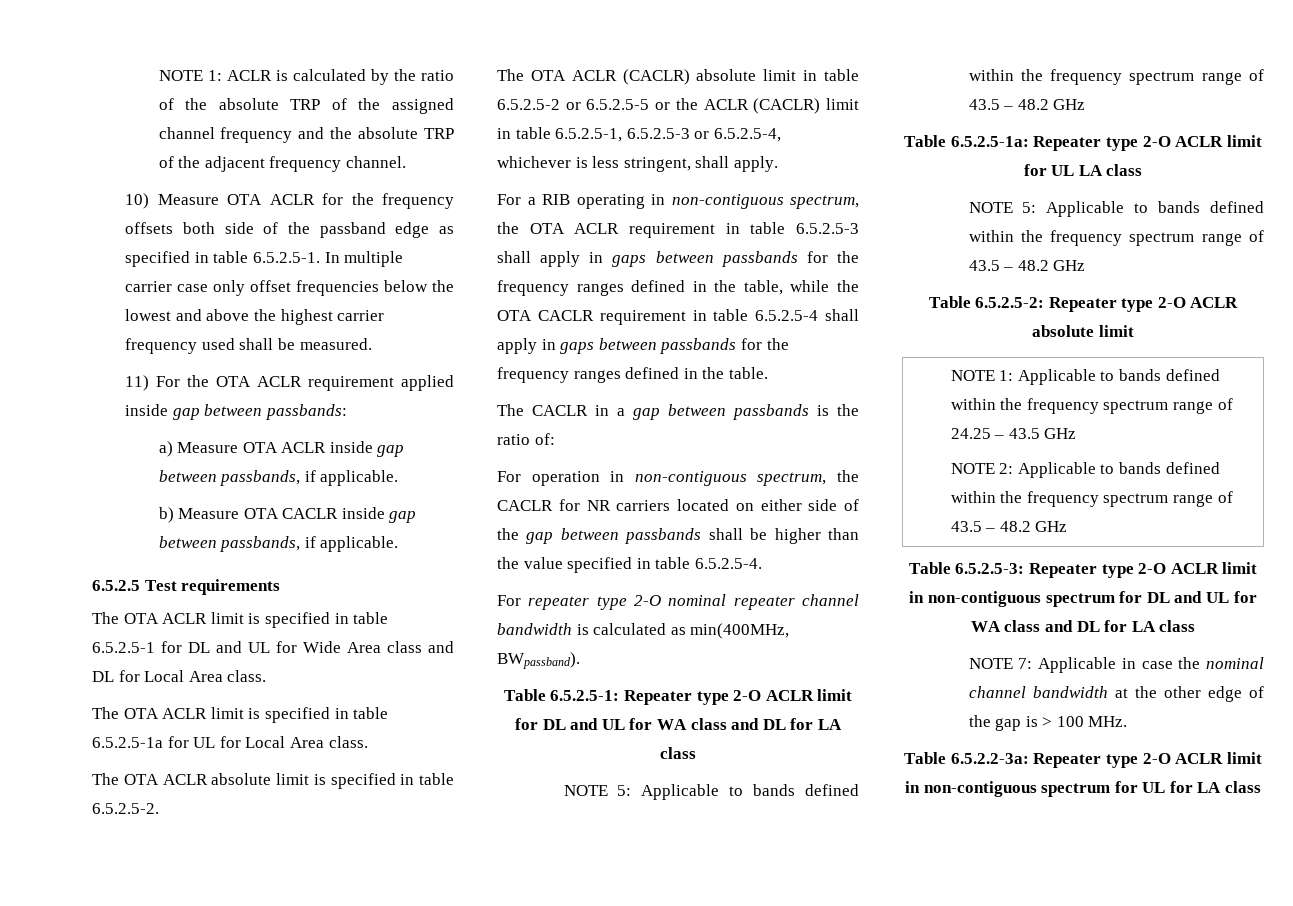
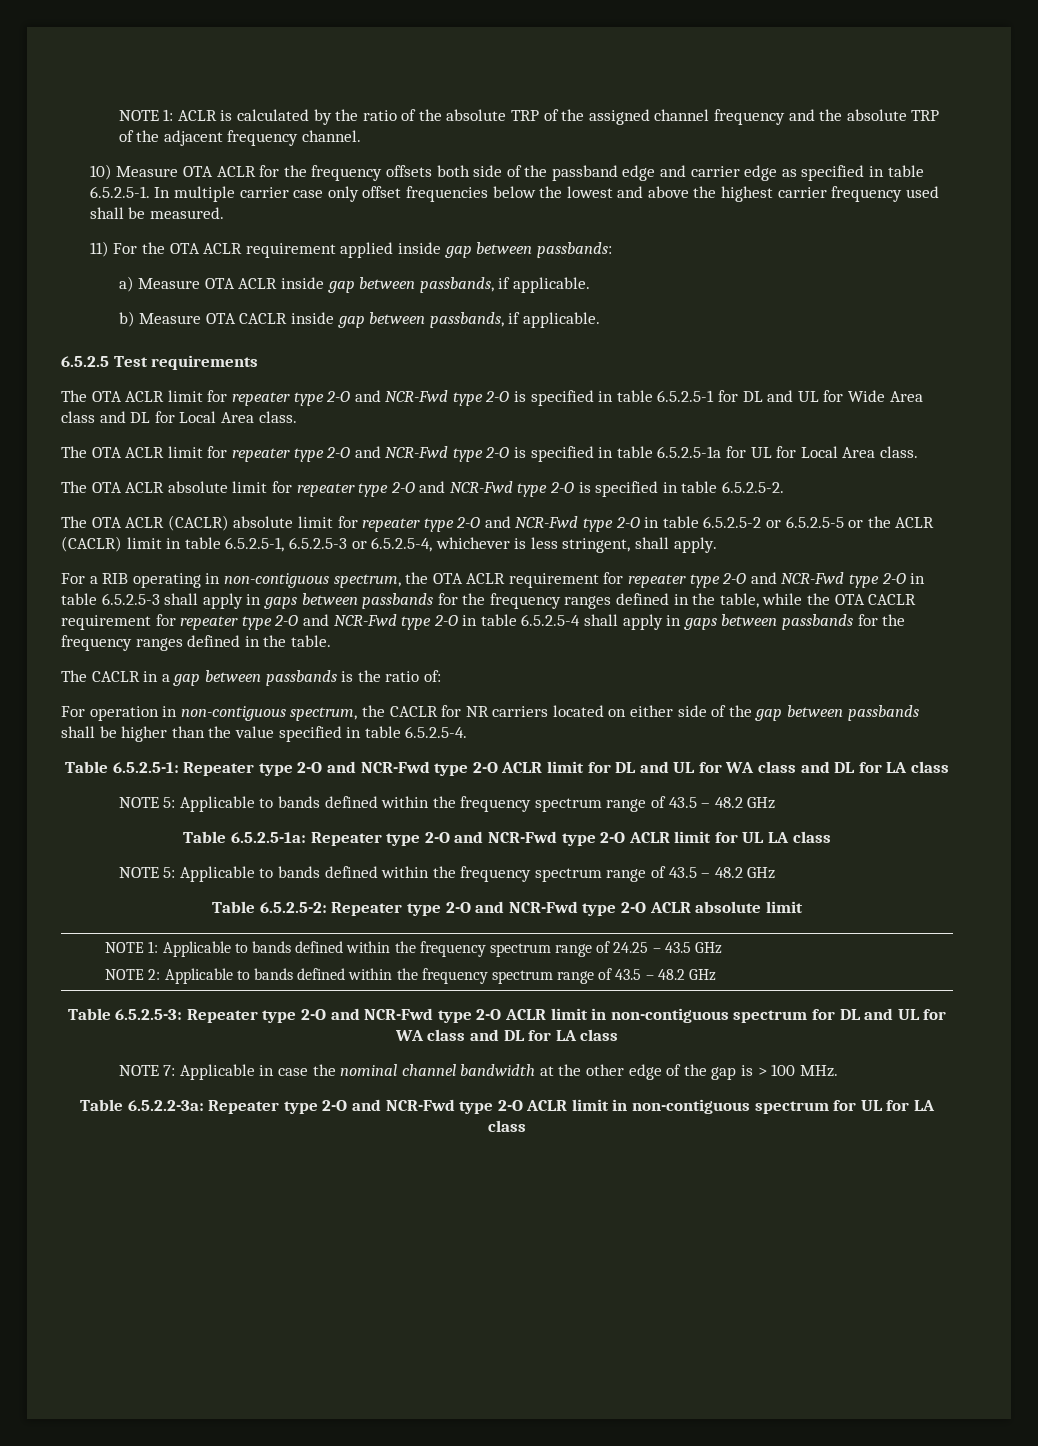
(430, 230) none -> [660,165,778,181] and carrier edge
(244, 618) none -> [207,390,510,406] for repeater type 2-O and NCR-Fwd type 2-O
(244, 713) none -> [207,446,510,462] for repeater type 2-O and NCR-Fwd type 2-O
(309, 779) none -> [271,481,575,497] for repeater type 2-O and NCR-Fwd type 2-O
(797, 75) none -> [337,516,640,532] for repeater type 2-O and NCR-Fwd type 2-O
(715, 230) none -> [603,572,906,588] for repeater type 2-O and NCR-Fwd type 2-O
(686, 317) none -> [155,614,458,630] for repeater type 2-O and NCR-Fwd type 2-O
[497,594,859,610] [497,623,790,639] [497,652,580,669] // For repeater type 2-O nominal repeater channel bandwidth is calculated as min(400MHz, BWpassband). -> (468, 732) none
(762, 695) none -> [326,761,498,776] and NCR-Fwd type 2-O
(1171, 141) none -> [454,831,626,846] and NCR-Fwd type 2-O
(1186, 302) none -> [475,901,646,916] and NCR-Fwd type 2-O
(1167, 568) none -> [330,1008,502,1023] and NCR-Fwd type 2-O
(1171, 758) none -> [351,1099,523,1114] and NCR-Fwd type 2-O

